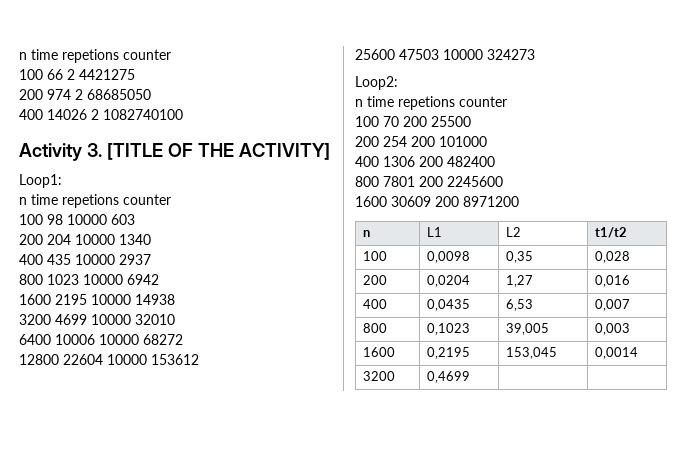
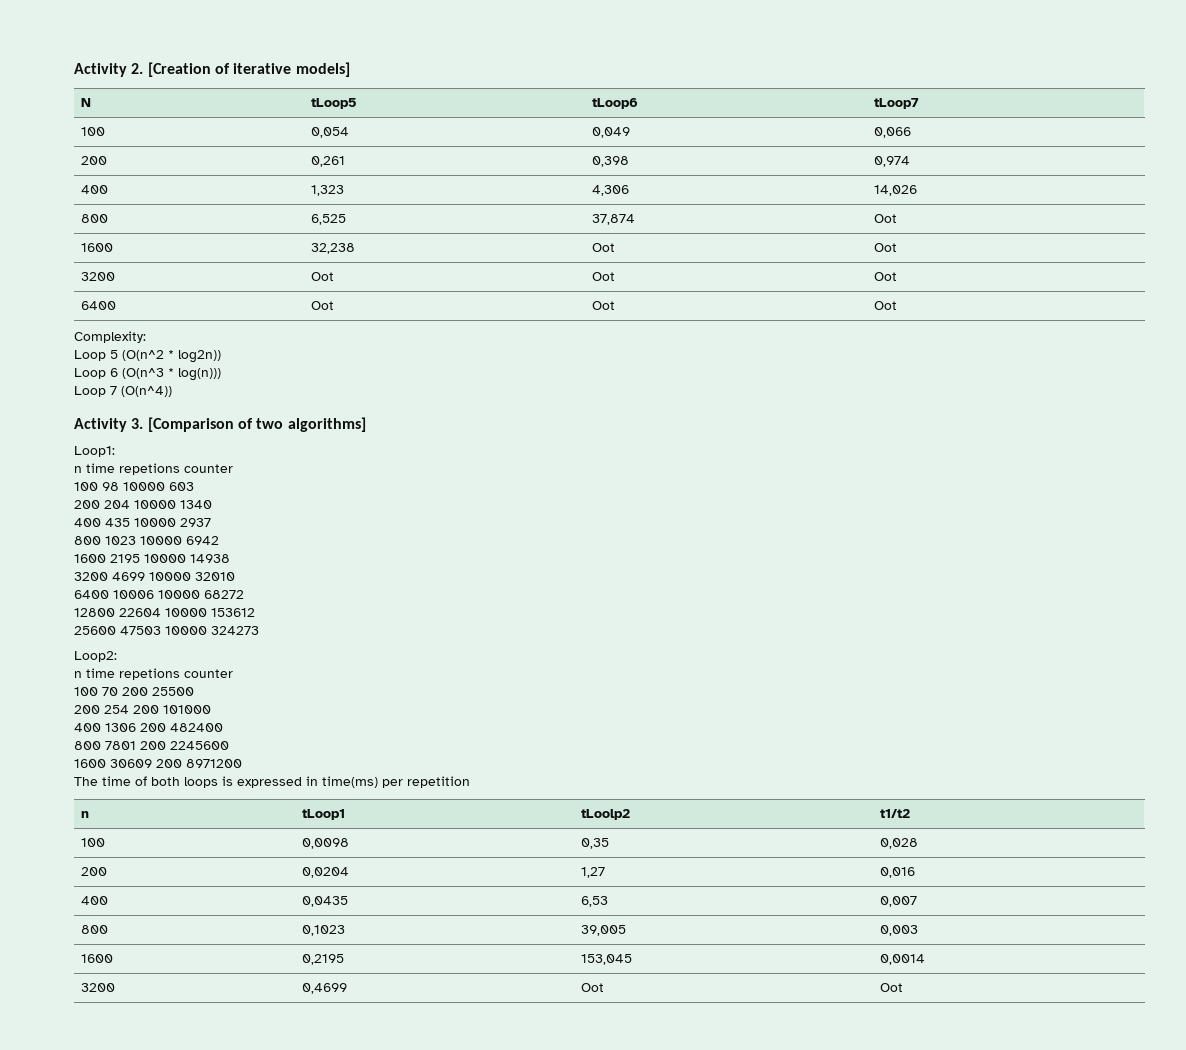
[19,49,171,63] [19,69,135,80] [19,89,151,100] [19,109,183,120] [19,143,330,161] n time repetions counter // 100 66 2 4421275 // 200 974 2 68685050 // 400 14026 2 1082740100 // Activity 3. [TITLE OF THE ACTIVITY] -> [74,62,350,77] [80,98,91,107] [310,98,357,109] [591,98,638,109] [873,98,919,109] [80,127,105,136] [310,127,349,138] [591,127,630,138] [873,127,911,138] [80,156,107,165] [310,156,345,167] [591,156,629,167] [873,156,910,167] [80,185,108,194] [310,185,344,196] [591,185,629,196] [873,185,917,196] [80,214,108,223] [310,214,346,225] [591,214,635,225] [873,214,897,223] [80,243,113,252] [310,243,355,254] [591,243,615,252] [873,243,897,252] [80,272,115,281] [310,272,334,281] [591,272,615,281] [873,272,897,281] [80,301,116,310] [310,301,334,310] [591,301,615,310] [873,301,897,310] [74,331,146,343] [74,350,221,363] [74,368,221,381] [74,386,172,397] [74,417,366,432] Activity 2. [Creation of iterative models] // N | tLoop5 | tLoop6 | tLoop7 // 100 | 0,054 | 0,049 | 0,066 // 200 | 0,261 | 0,398 | 0,974 // 400 | 1,323 | 4,306 | 14,026 // 800 | 6,525 | 37,874 | Oot // 1600 | 32,238 | Oot | Oot // 3200 | Oot | Oot | Oot // 6400 | Oot | Oot | Oot // Complexity: // Loop 5 (O(n^2 * log2n)) // Loop 6 (O(n^3 * log(n))) // Loop 7 (O(n^4)) // Activity 3. [Comparison of two algorithms]
(519, 201) none -> [74,776,470,788] // The time of both loops is expressed in time(ms) per repetition
[427,227,443,237] [506,227,522,237] L1 | L2 -> [301,809,345,820] [580,809,630,820] tLoop1 | tLoolp2
(471, 377) | -> [580,983,604,992] [879,983,903,992] Oot | Oot

